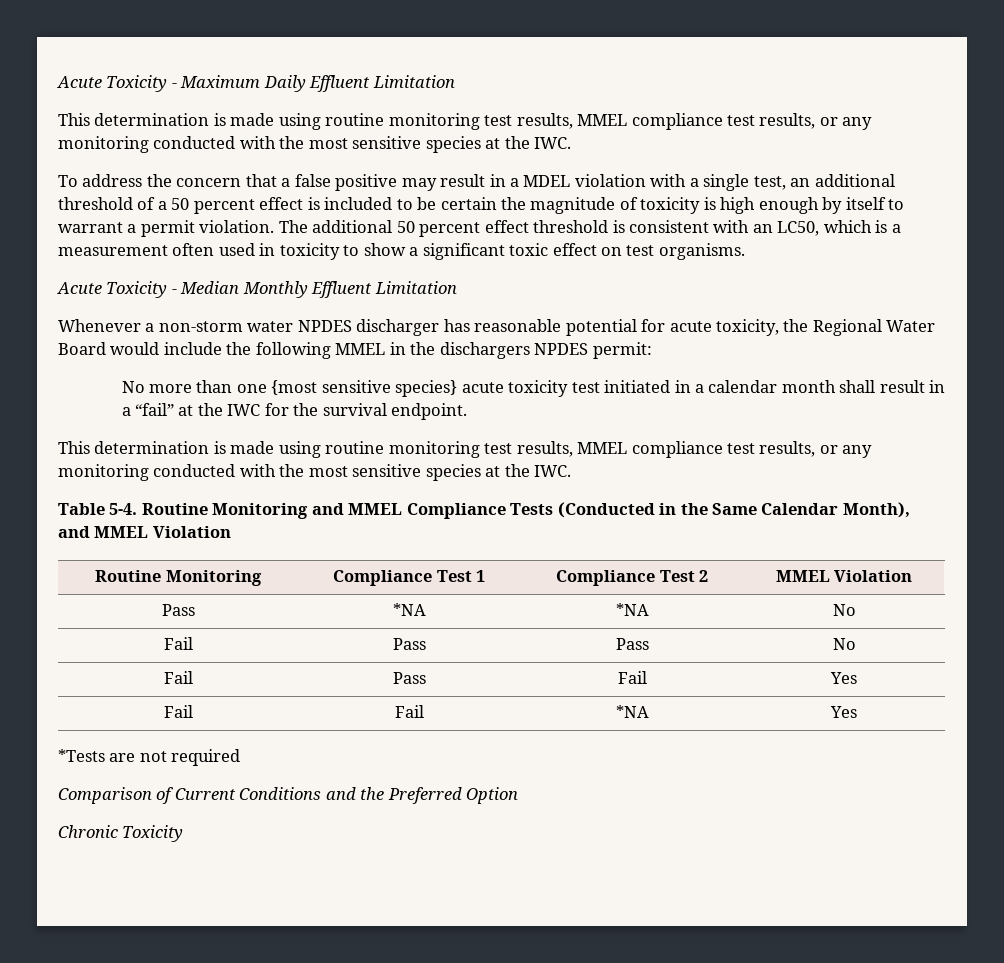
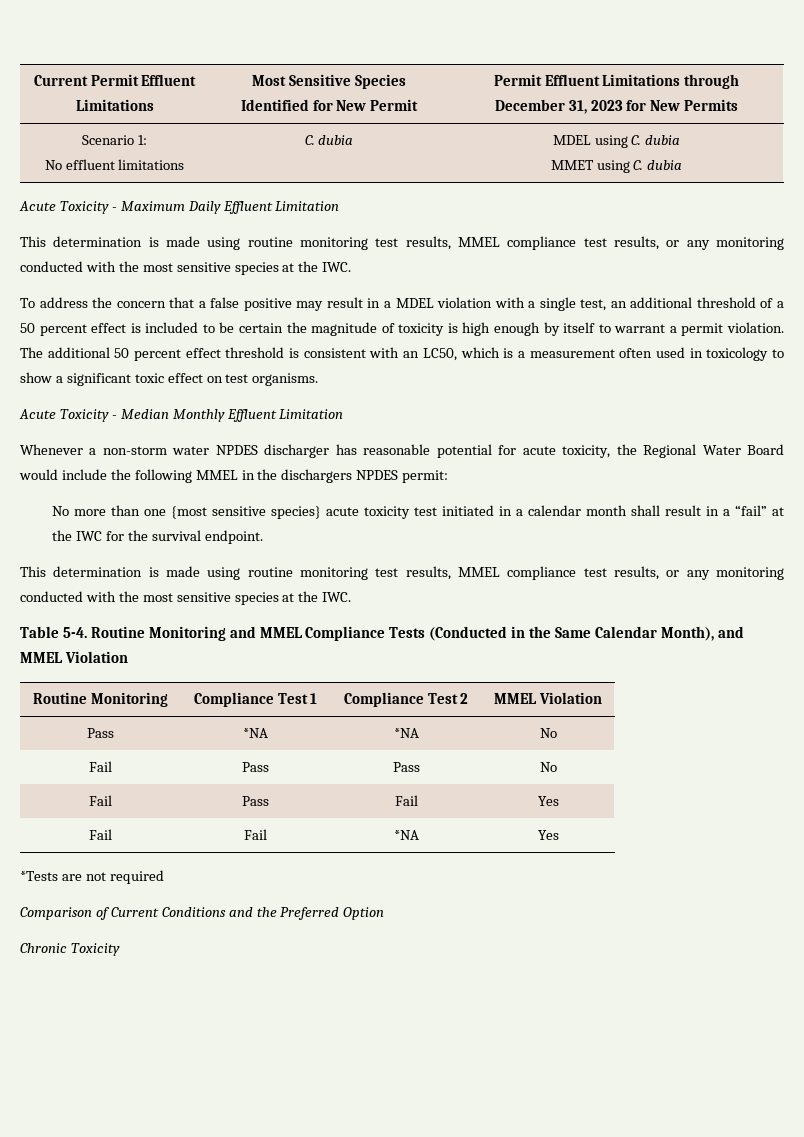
(57, 82) none -> [33,74,197,86] [75,99,154,111] [252,74,406,89] [240,99,419,111] [493,74,740,89] [494,99,739,114] [82,135,147,145] [44,159,185,170] [304,135,354,145] [552,135,681,148] [550,160,683,173] Current Permit Effluent Limitations | Most Sensitive Species Identified for New Permit | Permit Effluent Limitations through December 31, 2023 for New Permits // Scenario 1: // No effluent limitations | C. dubia | MDEL using C. dubia // MMET using C. dubia //
[279,243,340,260] toxicity -> [706,347,769,361] toxicology

